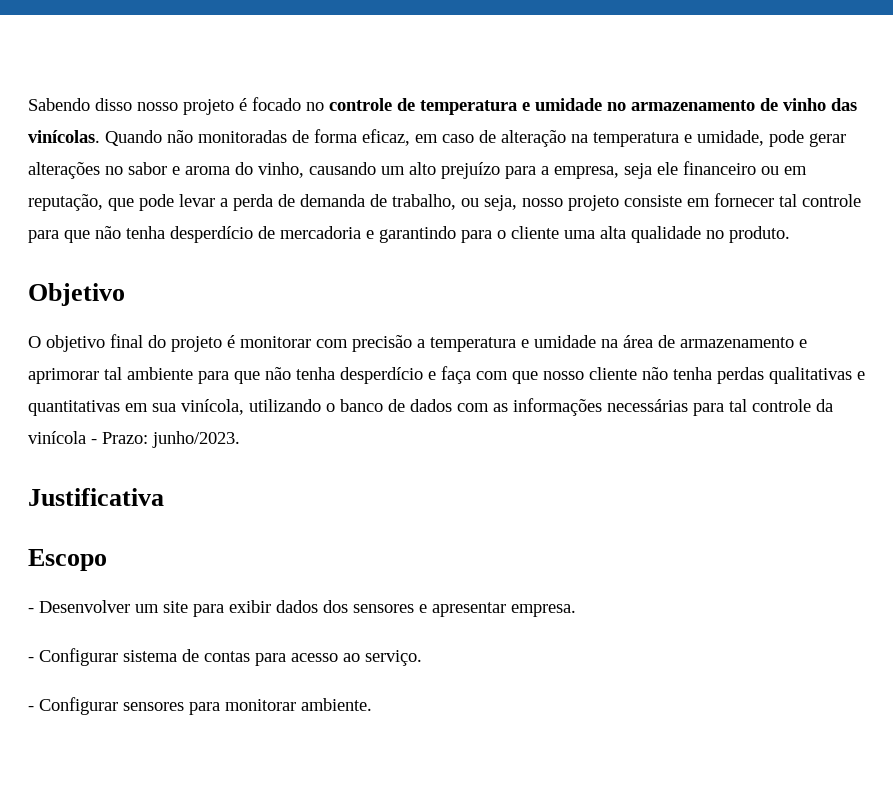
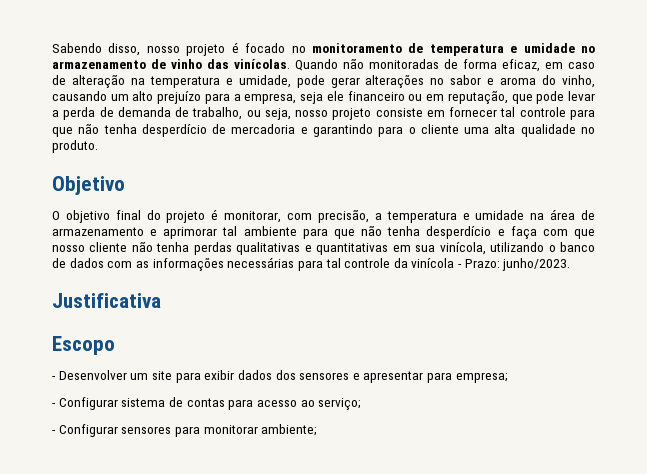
[95,98,132,111] disso -> [108,43,141,56] disso,
[329,98,392,111] controle -> [311,43,402,53] monitoramento
[240,335,412,352] monitorar com precisão -> [224,209,369,223] monitorar, com precisão,
[511,604,576,617] empresa. -> [427,372,508,383] para empresa;
[365,650,422,666] serviço. -> [318,398,362,410] serviço;
[301,698,372,711] ambiente. -> [261,424,318,436] ambiente;

